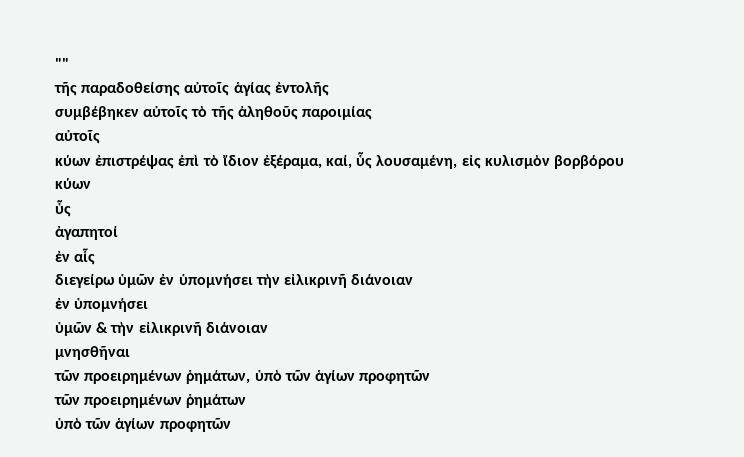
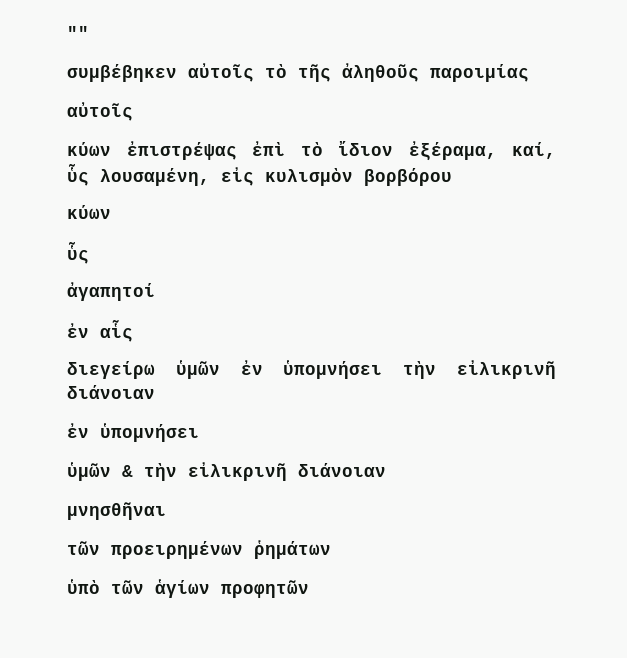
[54,82,329,96] // τῆς παραδοθείσης αὐτοῖς ἁγίας ἐντολῆς -> (89, 32) none
[54,370,431,384] // τῶν προειρημένων ῥημάτων, ὑπὸ τῶν ἁγίων προφητῶν -> (166, 511) none

